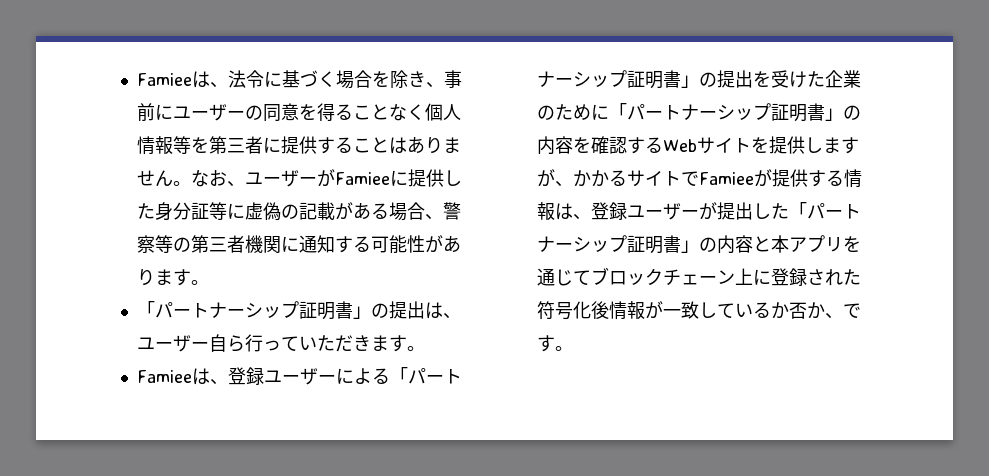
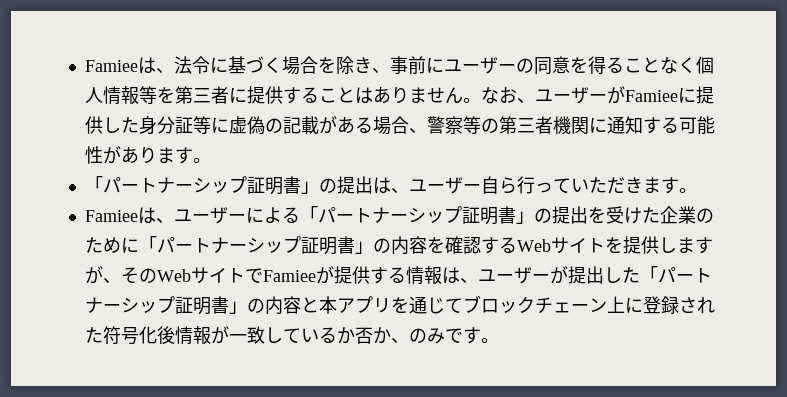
[227,367,264,385] 登録 -> (174, 221) none
[572,170,627,187] かかる -> [120,267,191,284] そのWeb
[590,202,627,220] 登録 -> (478, 281) none
(843, 316) none -> [408,328,445,344] のみ

